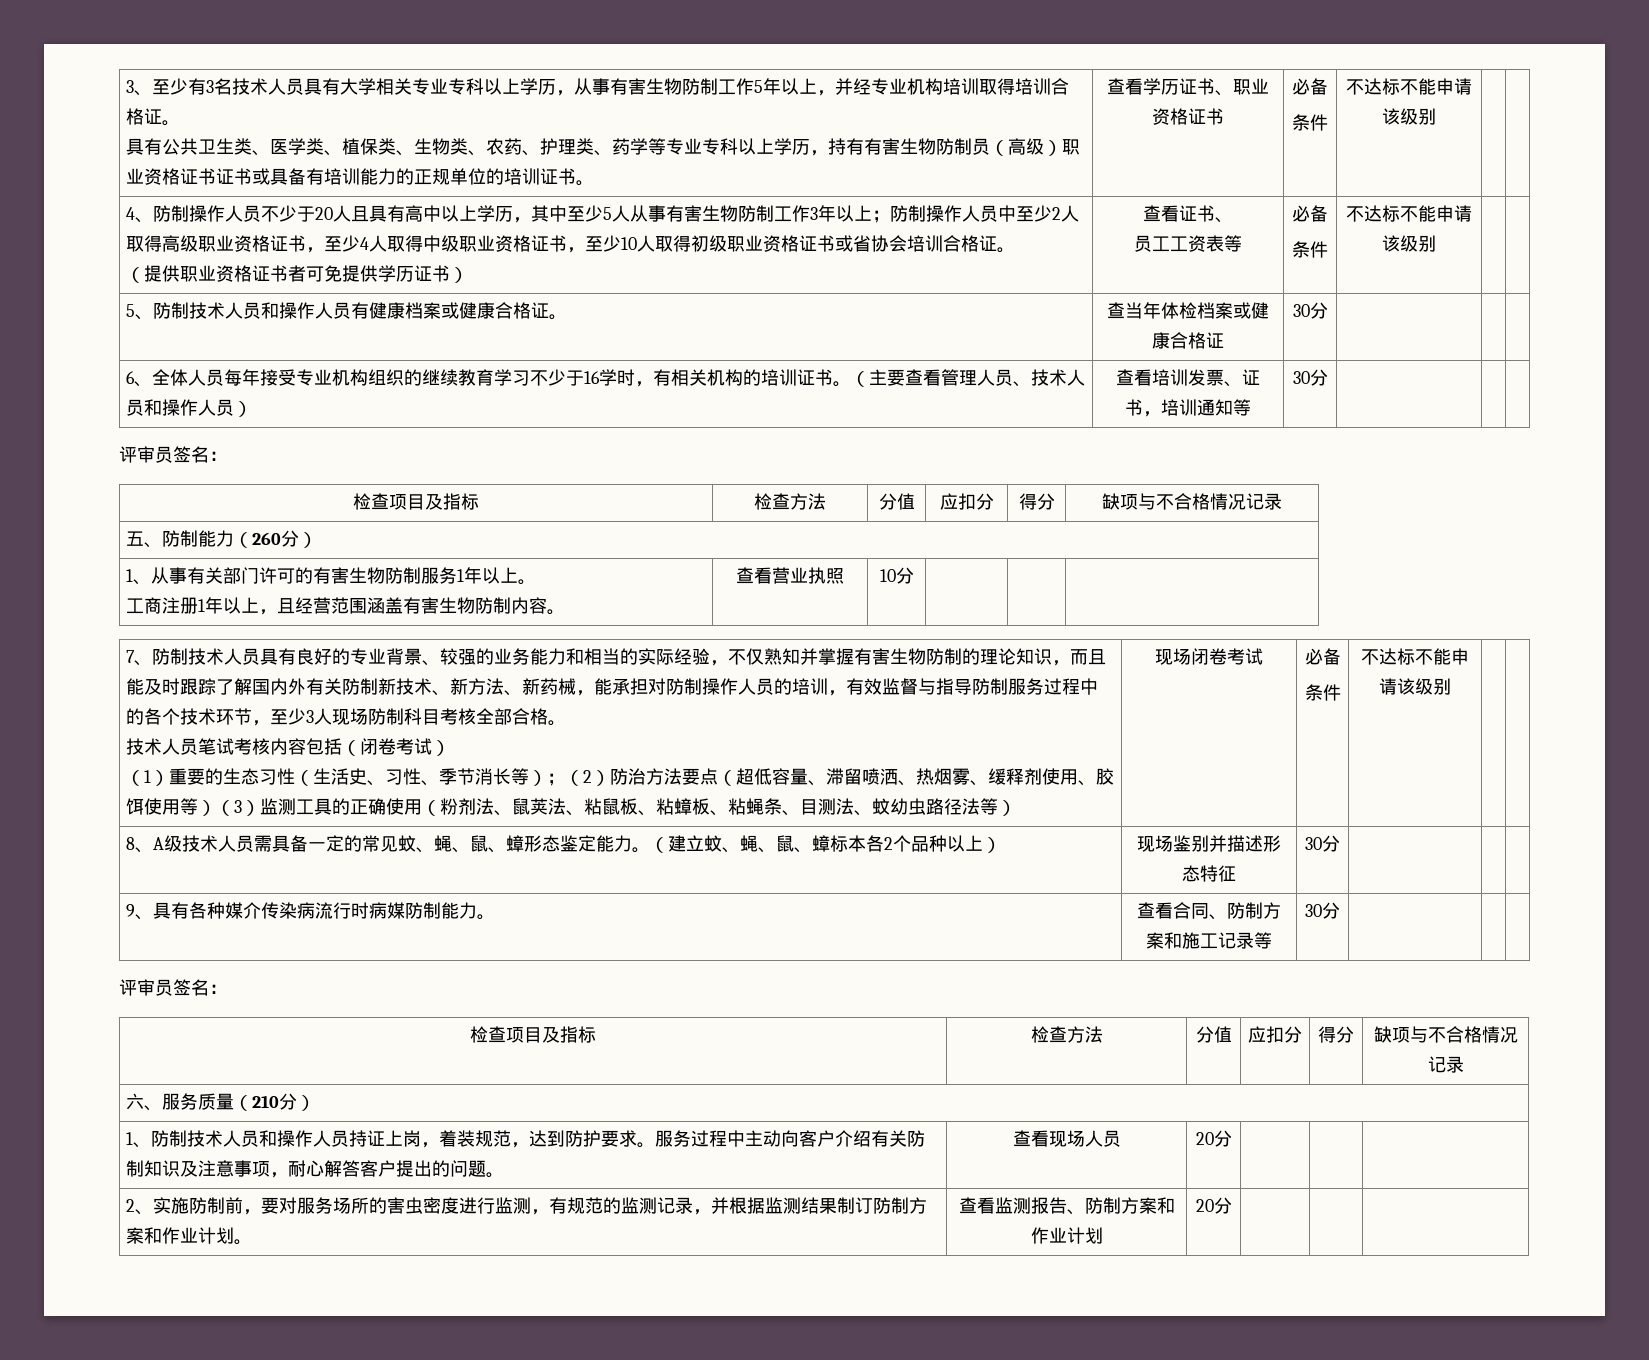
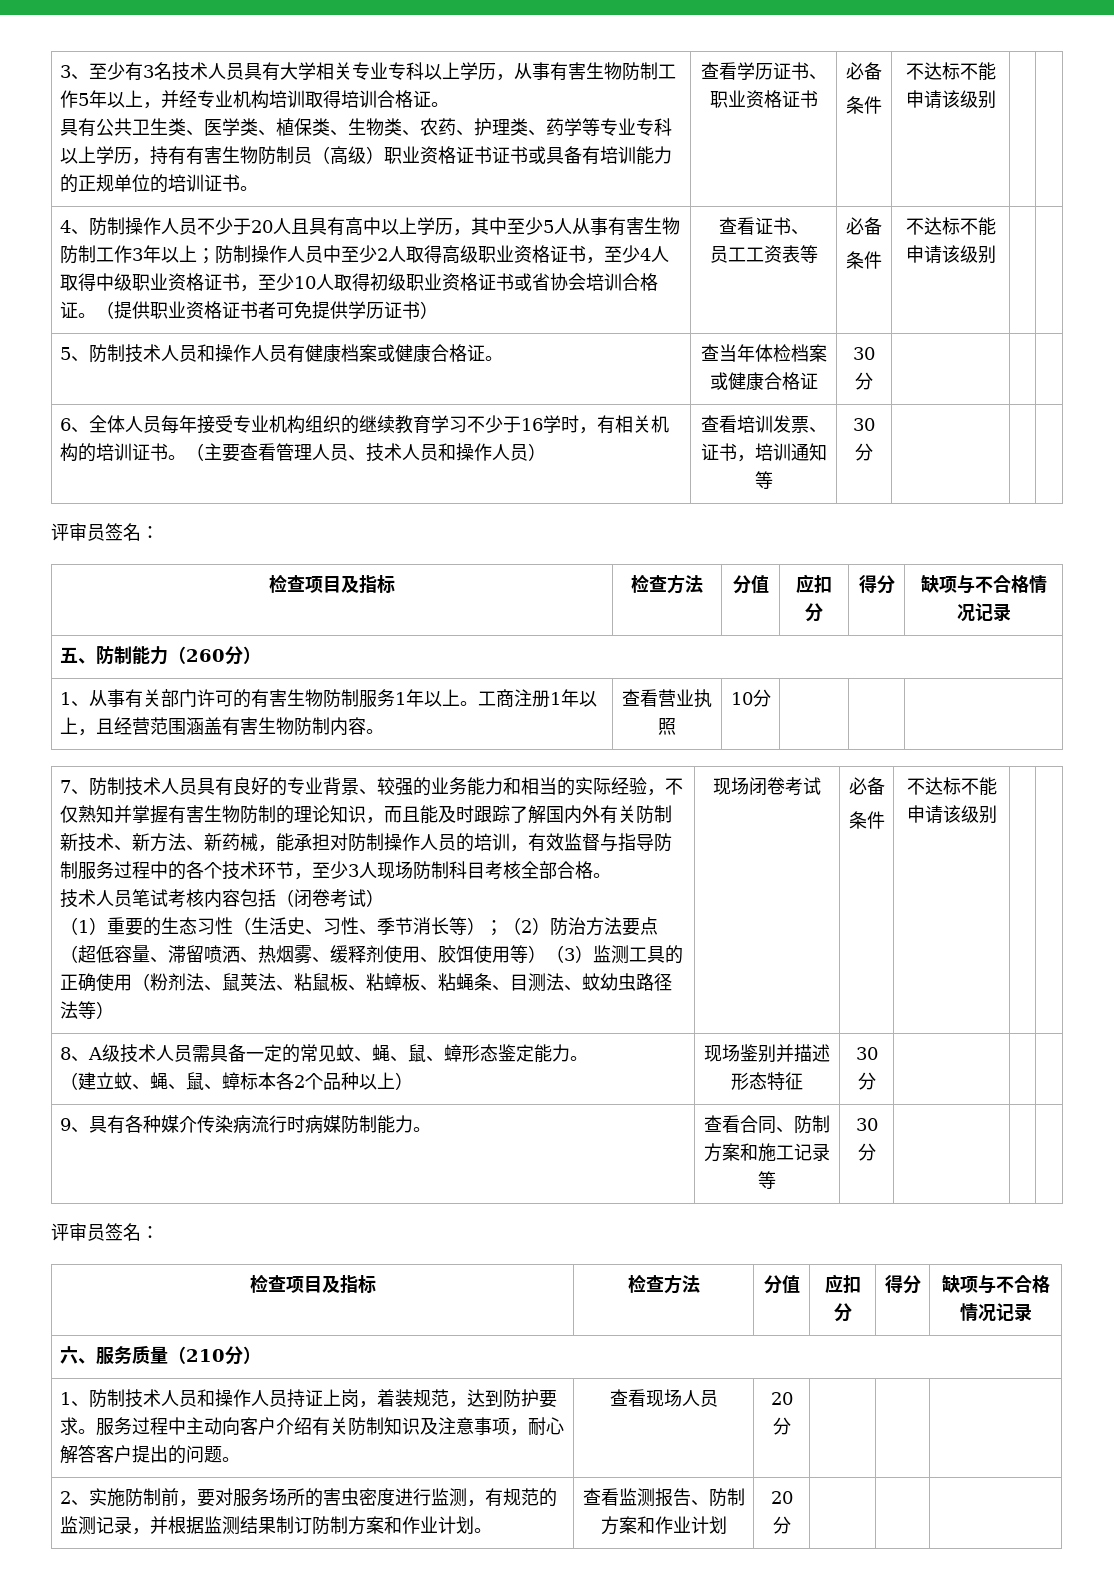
(1016, 250) // -> (96, 315) none
(537, 582) // -> (478, 703) none
(651, 850) none -> (588, 1058) //

